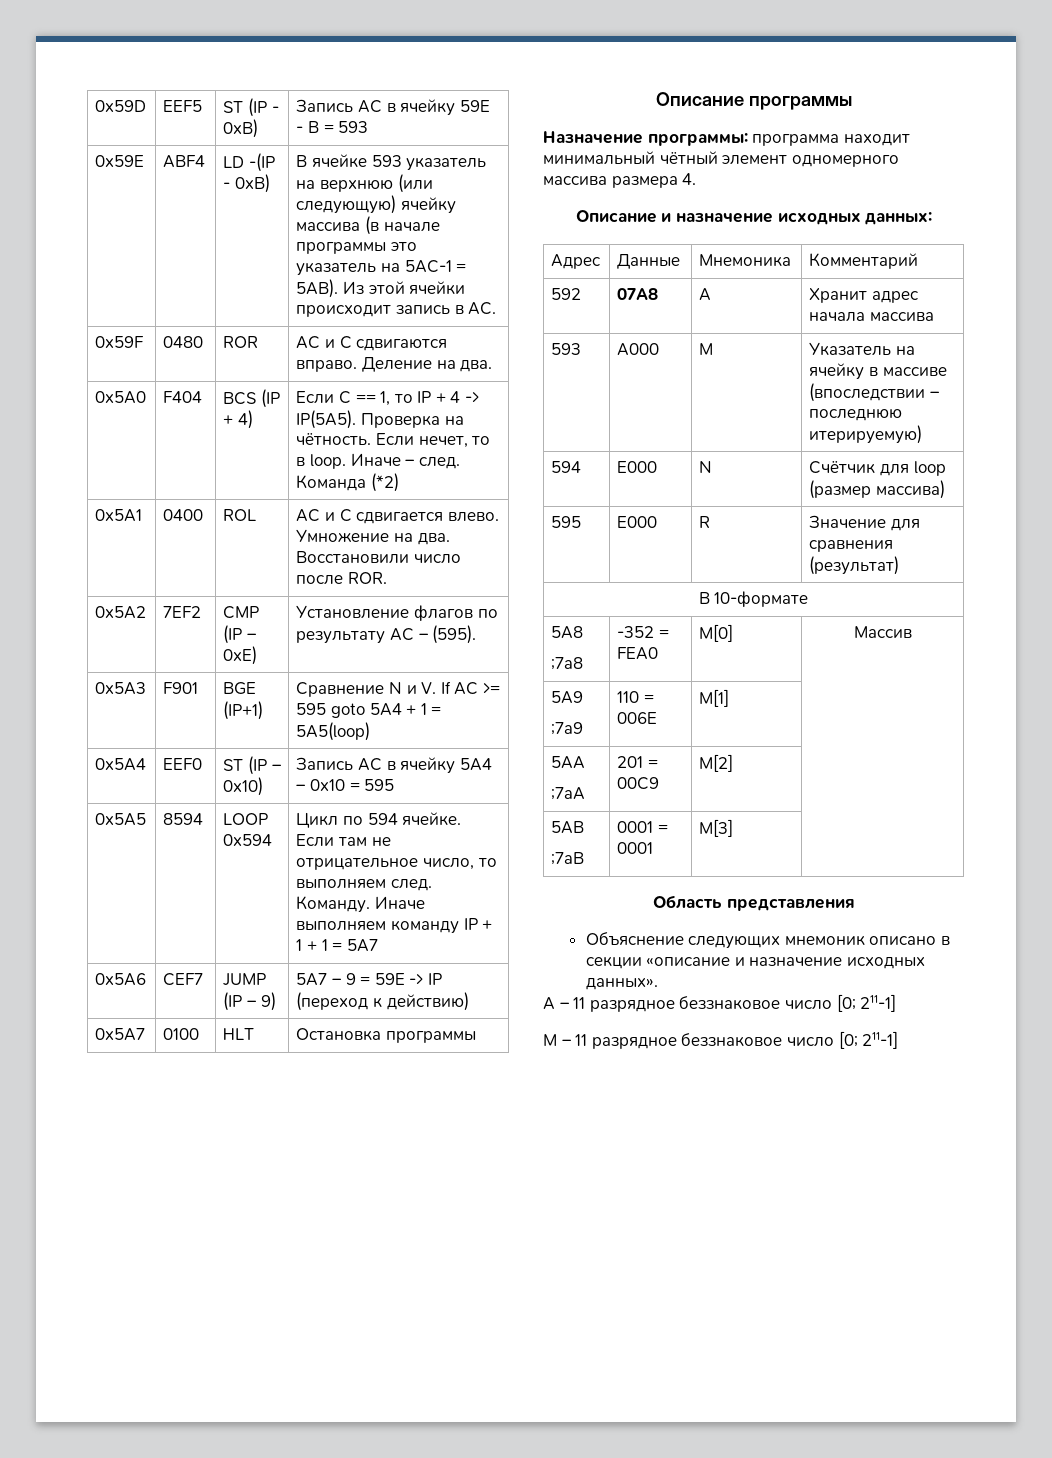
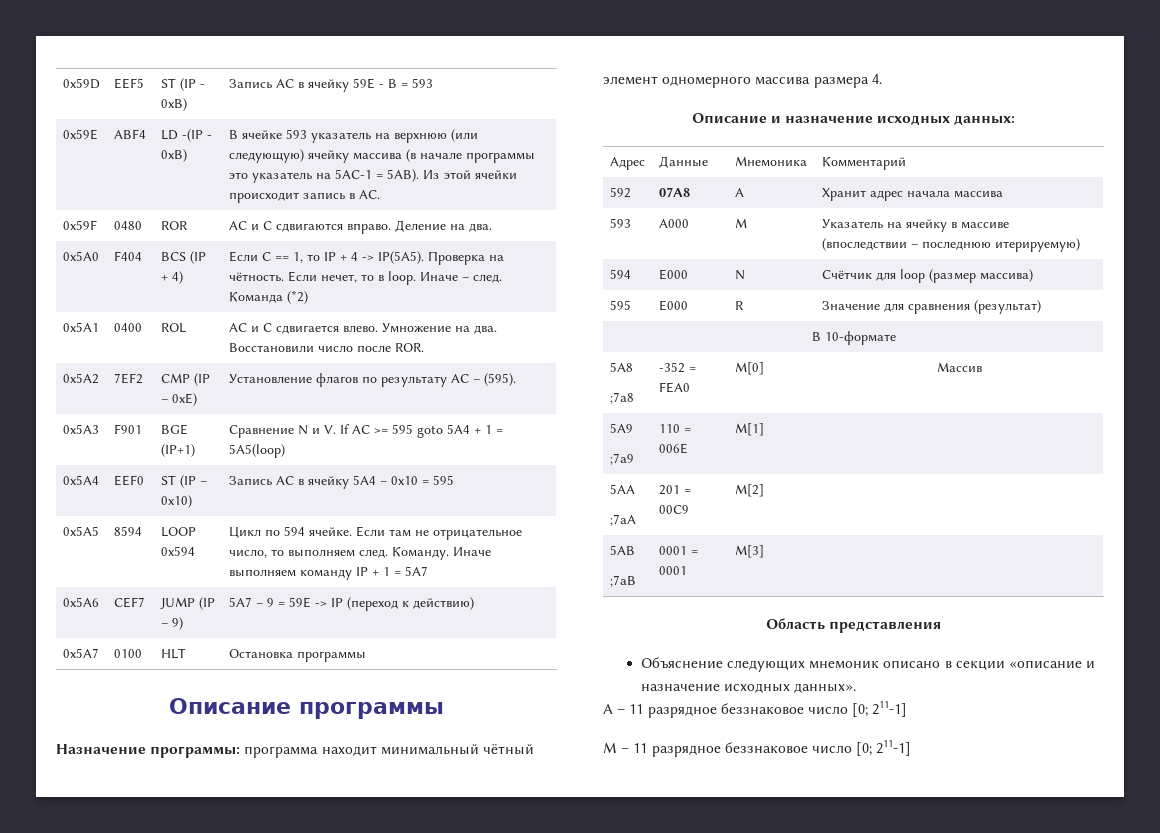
[306,939,328,951] + 1 -> (390, 571) none

